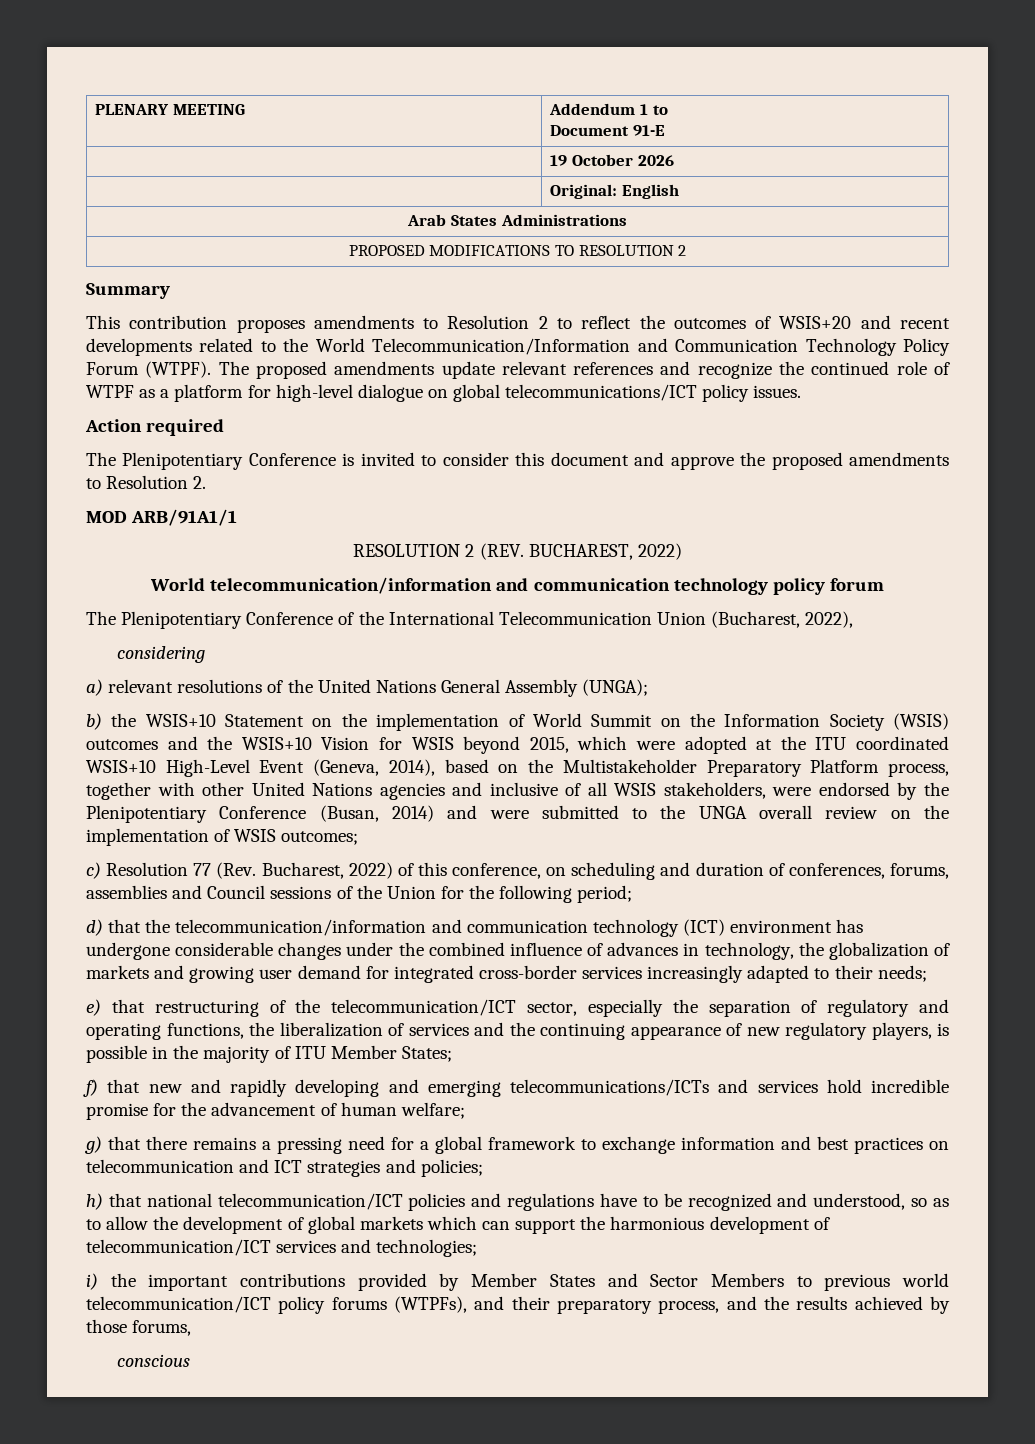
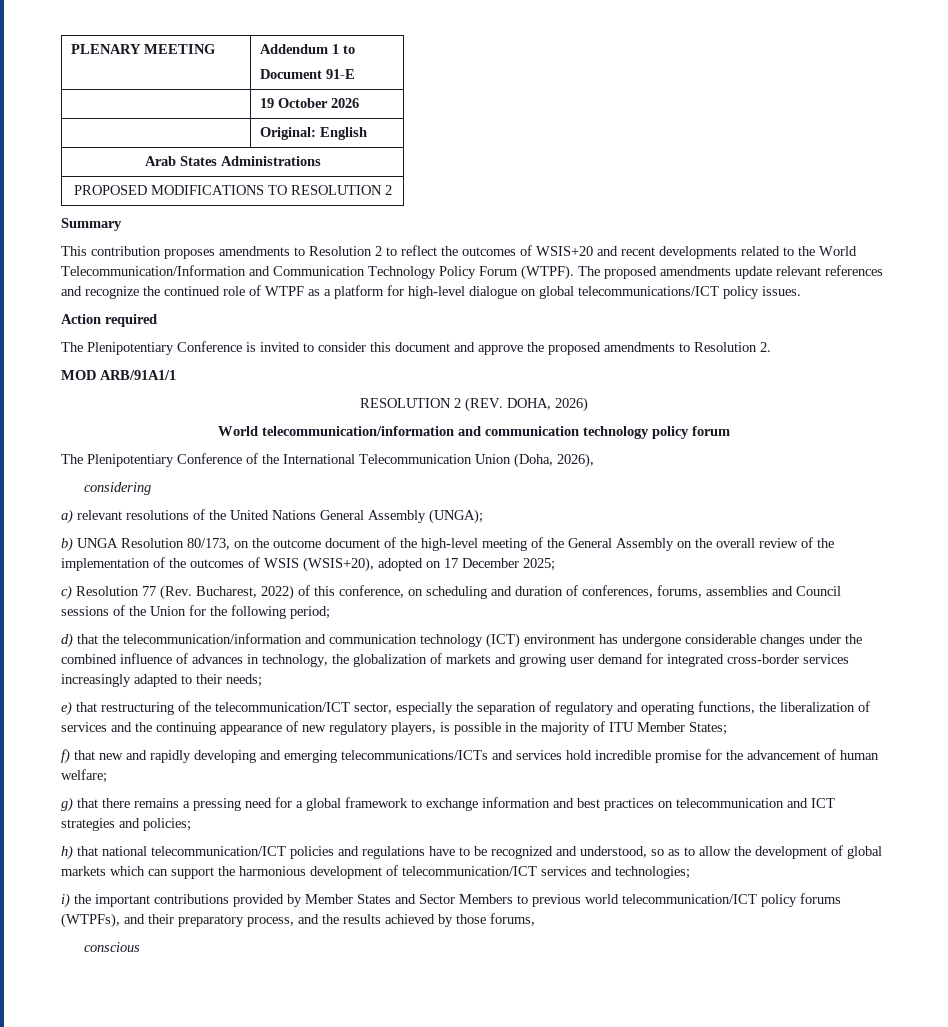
[528,543,682,560] BUCHAREST, 2022) -> [507,397,588,412] DOHA, 2026)
[711,611,854,628] (Bucharest, 2022), -> [514,453,594,468] (Doha, 2026),
[111,713,950,731] [86,736,950,754] [86,759,950,777] [86,782,949,800] [86,805,949,823] [86,828,359,846] the WSIS+10 Statement on the implementation of World Summit on the Information Society (WSIS) outcomes and the WSIS+10 Vision for WSIS beyond 2015, which were adopted at the ITU coordinated WSIS+10 High-Level Event (Geneva, 2014), based on the Multistakeholder Preparatory Platform process, together with other United Nations agencies and inclusive of all WSIS stakeholders, were endorsed by the Plenipotentiary Conference (Busan, 2014) and were submitted to the UNGA overall review on the implementation of WSIS outcomes; -> [77,537,834,551] [61,557,555,572] UNGA Resolution 80/173, on the outcome document of the high-level meeting of the General Assembly on the overall review of the implementation of the outcomes of WSIS (WSIS+20), adopted on 17 December 2025;

